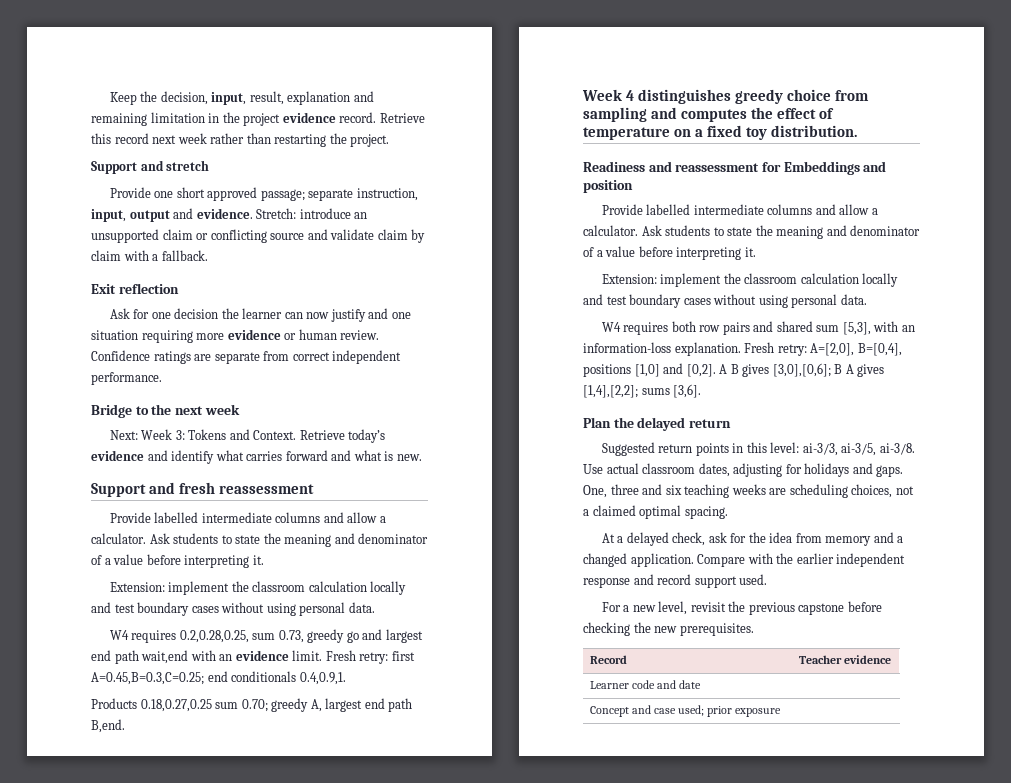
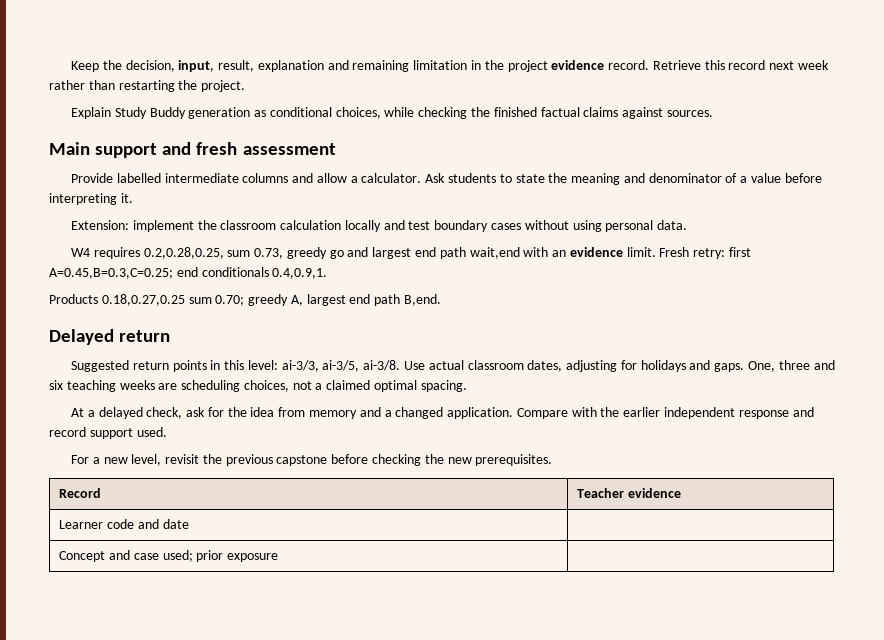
[91,160,210,174] [109,187,418,201] [91,208,368,222] [91,229,426,243] [91,250,208,261] [91,283,179,294] [109,308,411,322] [91,329,380,343] [91,350,402,364] [91,372,162,385] [91,404,240,418] [109,429,386,443] [91,450,422,464] [91,483,146,497] Support and stretch // Provide one short approved passage; separate instruction, input, output and evidence. Stretch: introduce an unsupported claim or conflicting source and validate claim by claim with a fallback. // Exit reflection // Ask for one decision the learner can now justify and one situation requiring more evidence or human review. Confidence ratings are separate from correct independent performance. // Bridge to the next week // Next: Week 3: Tokens and Context. Retrieve today’s evidence and identify what carries forward and what is new. // Support -> [70,107,713,119] [49,142,158,158] Explain Study Buddy generation as conditional choices, while checking the finished factual claims against sources. // Main support
[218,484,314,494] reassessment -> [242,143,336,155] assessment
[582,89,869,104] [583,107,834,122] [583,125,857,140] [583,161,887,175] [583,180,633,193] [601,204,878,215] [583,225,921,239] [583,246,756,260] [601,273,899,287] [583,294,867,308] [601,321,915,335] [583,342,902,356] [583,363,885,377] [583,384,702,398] [583,417,686,431] Week 4 distinguishes greedy choice from sampling and computes the effect of temperature on a fixed toy distribution. // Readiness and reassessment for Embeddings and position // Provide labelled intermediate columns and allow a calculator. Ask students to state the meaning and denominator of a value before interpreting it. // Extension: implement the classroom calculation locally and test boundary cases without using personal data. // W4 requires both row pairs and shared sum [5,3], with an information-loss explanation. Fresh retry: A=[2,0], B=[0,4], positions [1,0] and [0,2]. A B gives [3,0],[0,6]; B A gives [1,4],[2,2]; sums [3,6]. // Plan the delayed -> [49,329,114,345] Delayed

